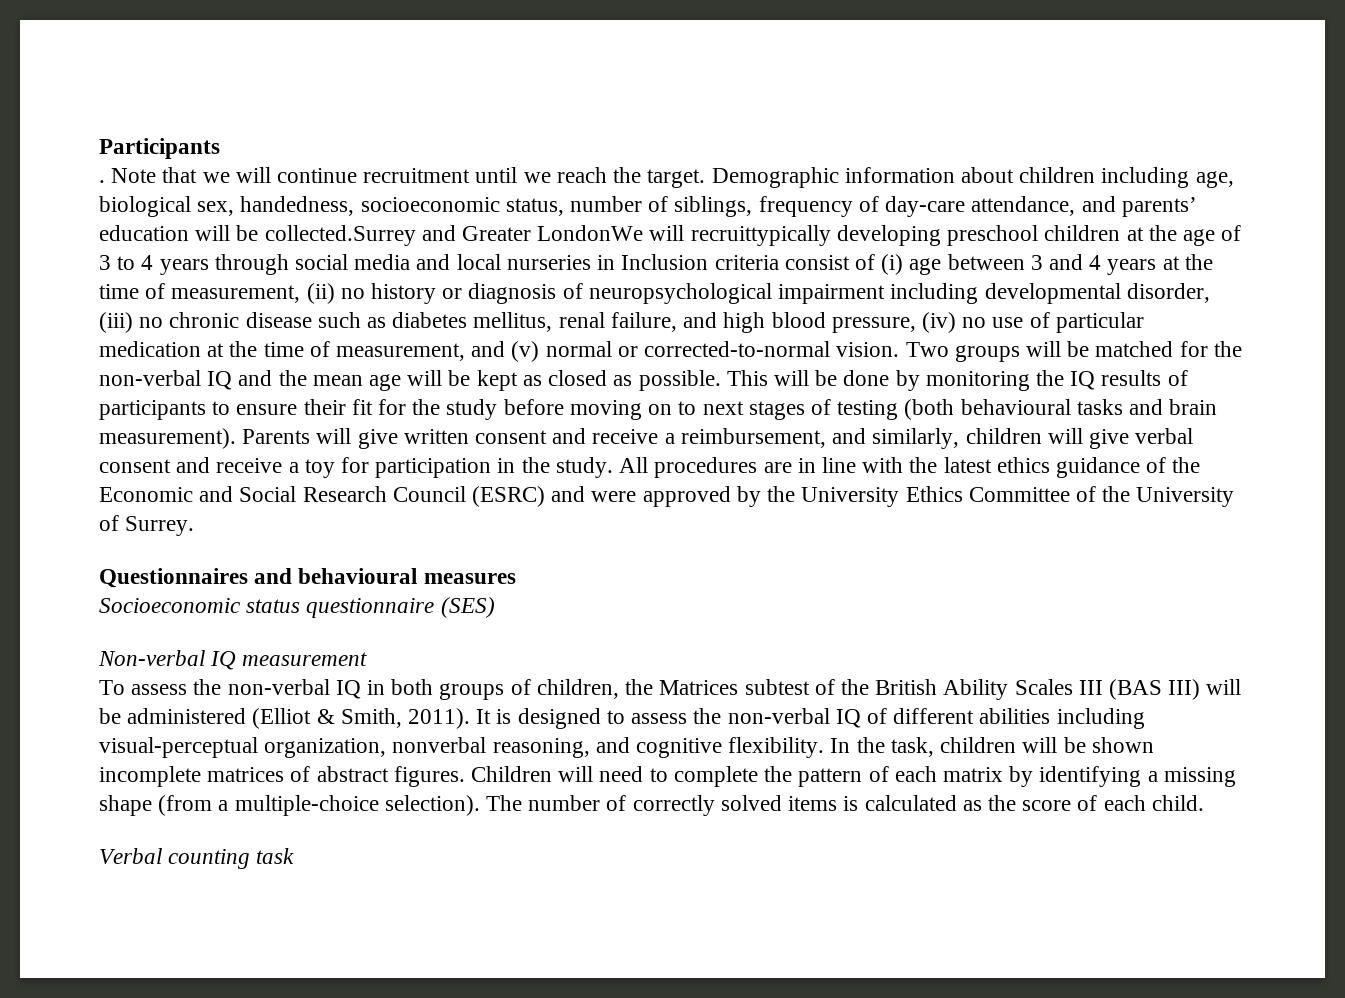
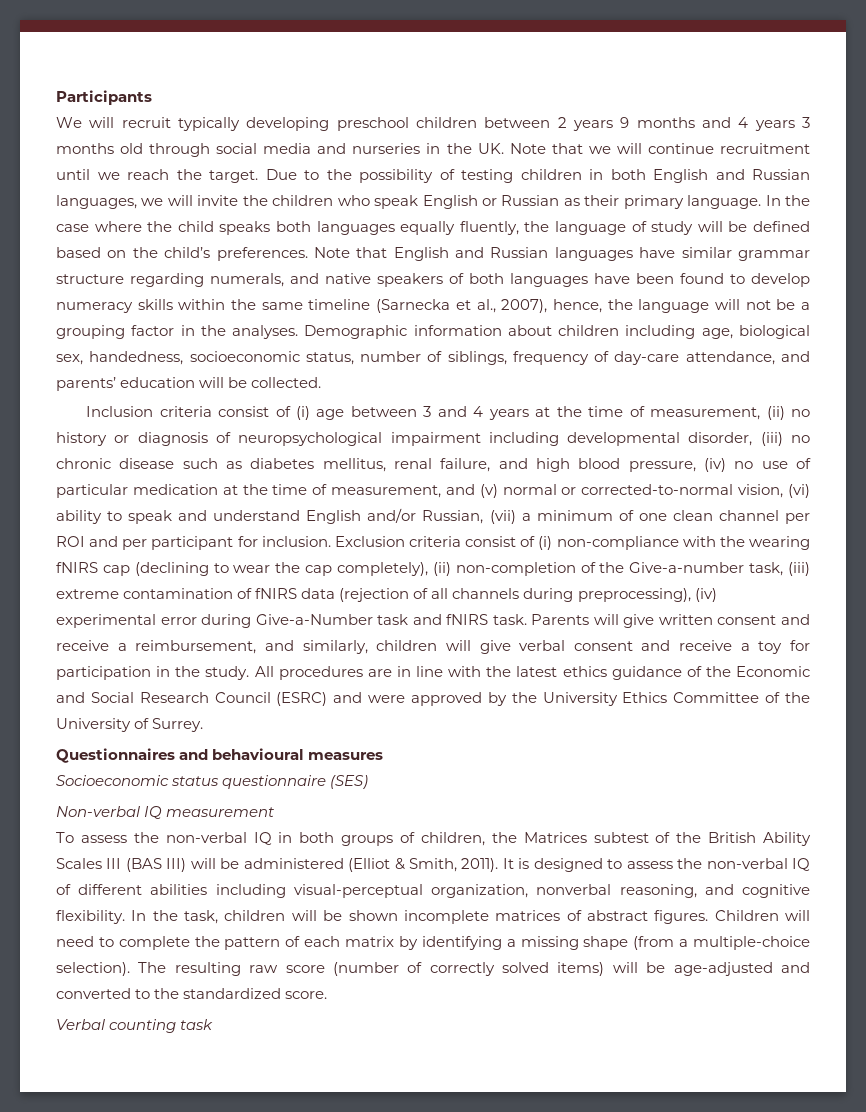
[99,180,105,183] . -> [56,117,811,131] [56,143,504,157] We will recruit typically developing preschool children between 2 years 9 months and 4 years 3 months old through social media and nurseries in the UK.
(706, 178) none -> [265,169,810,183] [56,195,810,209] [56,221,811,235] [56,247,810,261] [56,273,810,287] [56,299,810,313] [56,325,299,339] Due to the possibility of testing children in both English and Russian languages, we will invite the children who speak English or Russian as their primary language. In the case where the child speaks both languages equally fluently, the language of study will be defined based on the child’s preferences. Note that English and Russian languages have similar grammar structure regarding numerals, and native speakers of both languages have been found to develop numeracy skills within the same timeline (Sarnecka et al., 2007), hence, the language will not be a grouping factor in the analyses.
[264,225,1242,246] [99,254,616,275] collected.Surrey and Greater LondonWe will recruittypically developing preschool children at the age of 3 to 4 years through social media and local nurseries in -> [251,377,322,388] collected. //
[836,341,1242,362] [99,370,1188,391] [99,399,1218,420] [99,428,236,449] vision. Two groups will be matched for the non-verbal IQ and the mean age will be kept as closed as possible. This will be done by monitoring the IQ results of participants to ensure their fit for the study before moving on to next stages of testing (both behavioural tasks and brain measurement). -> [738,484,810,498] [56,508,811,524] [56,536,810,550] [56,562,811,576] [56,588,717,602] [56,614,527,628] vision, (vi) ability to speak and understand English and/or Russian, (vii) a minimum of one clean channel per ROI and per participant for inclusion. Exclusion criteria consist of (i) non-compliance with the wearing fNIRS cap (declining to wear the cap completely), (ii) non-completion of the Give-a-number task, (iii) extreme contamination of fNIRS data (rejection of all channels during preprocessing), (iv) experimental error during Give-a-Number task and fNIRS task.
[528,795,1204,816] number of correctly solved items is calculated as the score of each child. -> [174,962,810,976] [56,988,328,999] resulting raw score (number of correctly solved items) will be age-adjusted and converted to the standardized score.

